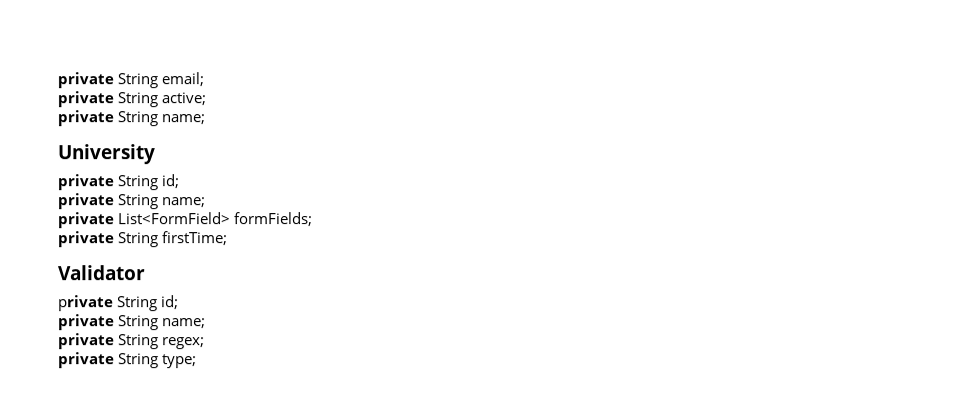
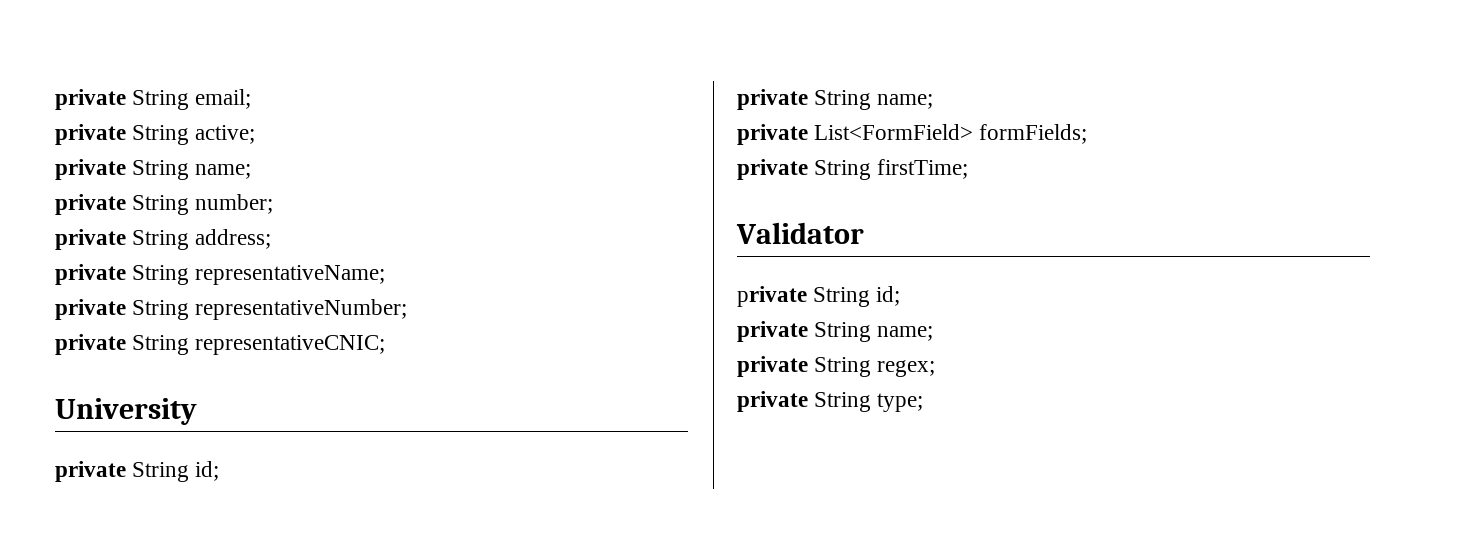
(206, 119) none -> [55,194,274,215] [55,229,272,250] [55,264,386,285] [55,299,408,320] [55,334,386,355] // private String number; // private String address; // private String representativeName; // private String representativeNumber; // private String representativeCNIC;

